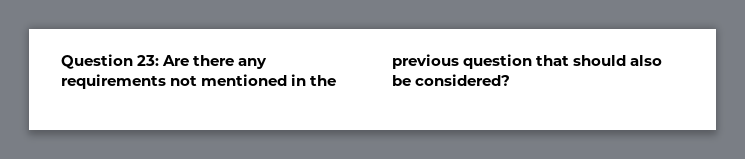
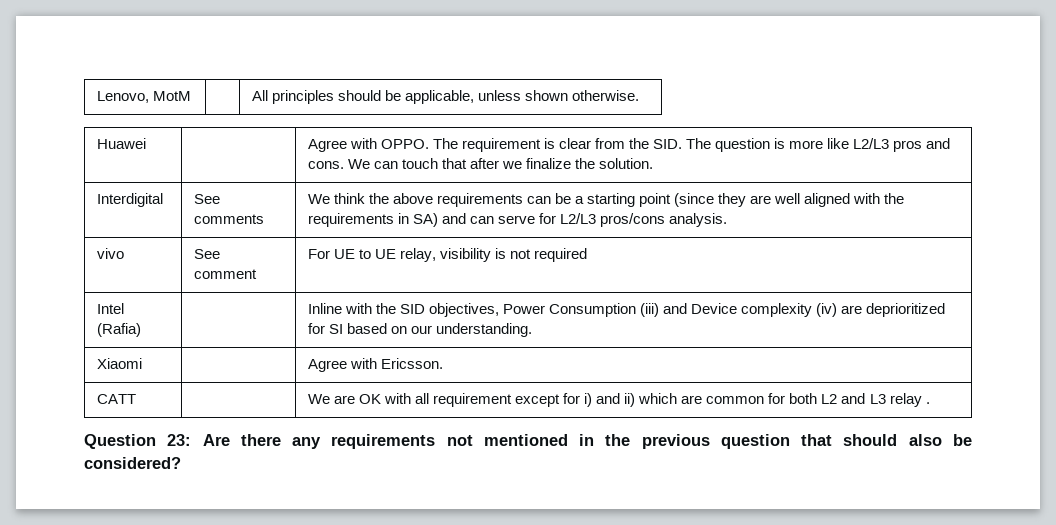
(61, 61) none -> [96,91,191,103] [251,90,639,104] [96,138,146,149] [307,138,951,152] [307,158,654,169] [96,193,163,207] [193,194,220,204] [193,214,264,224] [307,193,905,207] [307,213,728,227] [96,248,124,259] [193,249,220,259] [193,269,257,279] [307,248,588,262] [96,303,124,314] [96,323,141,337] [307,303,946,317] [307,323,532,337] [96,358,142,369] [307,358,443,372] [96,394,136,404] [307,393,930,407] Lenovo, MotM | | All principles should be applicable, unless shown otherwise. // Huawei | | Agree with OPPO. The requirement is clear from the SID. The question is more like L2/L3 pros and cons. We can touch that after we finalize the solution. // Interdigital | See comments | We think the above requirements can be a starting point (since they are well aligned with the requirements in SA) and can serve for L2/L3 pros/cons analysis. // vivo | See comment | For UE to UE relay, visibility is not required // Intel (Rafia) | | Inline with the SID objectives, Power Consumption (iii) and Device complexity (iv) are deprioritized for SI based on our understanding. // Xiaomi | | Agree with Ericsson. // CATT | | We are OK with all requirement except for i) and ii) which are common for both L2 and L3 relay . //

